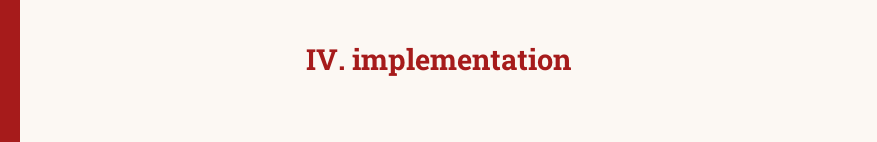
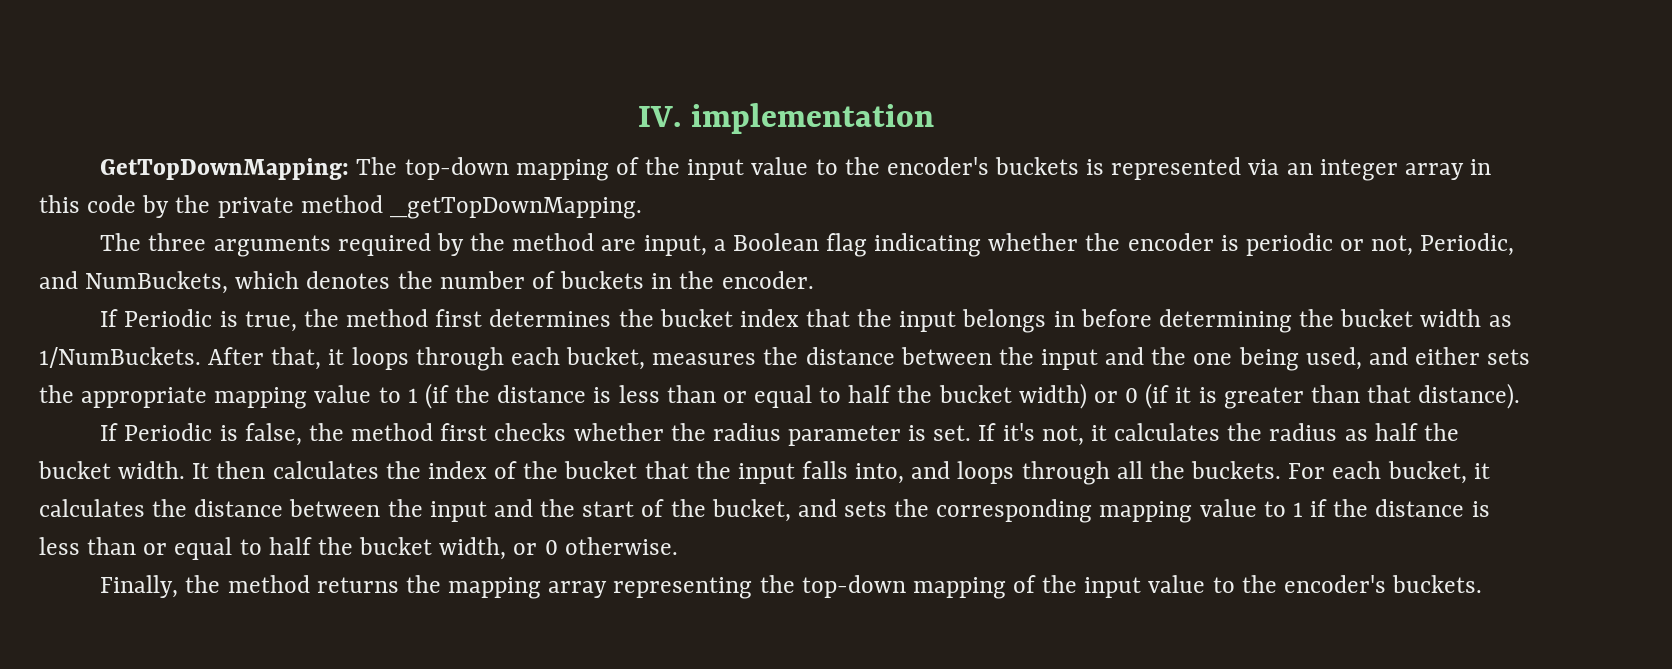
(572, 61) none -> [100,157,1492,181] [39,195,642,219] [100,233,1515,257] [39,271,814,294] [100,309,1512,333] [39,347,1531,371] [39,383,1521,409] [100,423,1459,446] [38,461,1490,485] [39,499,1490,523] [39,537,678,560] [100,575,1483,599] // GetTopDownMapping: The top-down mapping of the input value to the encoder's buckets is represented via an integer array in this code by the private method _getTopDownMapping. // The three arguments required by the method are input, a Boolean flag indicating whether the encoder is periodic or not, Periodic, and NumBuckets, which denotes the number of buckets in the encoder. // If Periodic is true, the method first determines the bucket index that the input belongs in before determining the bucket width as 1/NumBuckets. After that, it loops through each bucket, measures the distance between the input and the one being used, and either sets the appropriate mapping value to 1 (if the distance is less than or equal to half the bucket width) or 0 (if it is greater than that distance). // If Periodic is false, the method first checks whether the radius parameter is set. If it's not, it calculates the radius as half the bucket width. It then calculates the index of the bucket that the input falls into, and loops through all the buckets. For each bucket, it calculates the distance between the input and the start of the bucket, and sets the corresponding mapping value to 1 if the distance is less than or equal to half the bucket width, or 0 otherwise. // Finally, the method returns the mapping array representing the top-down mapping of the input value to the encoder's buckets.

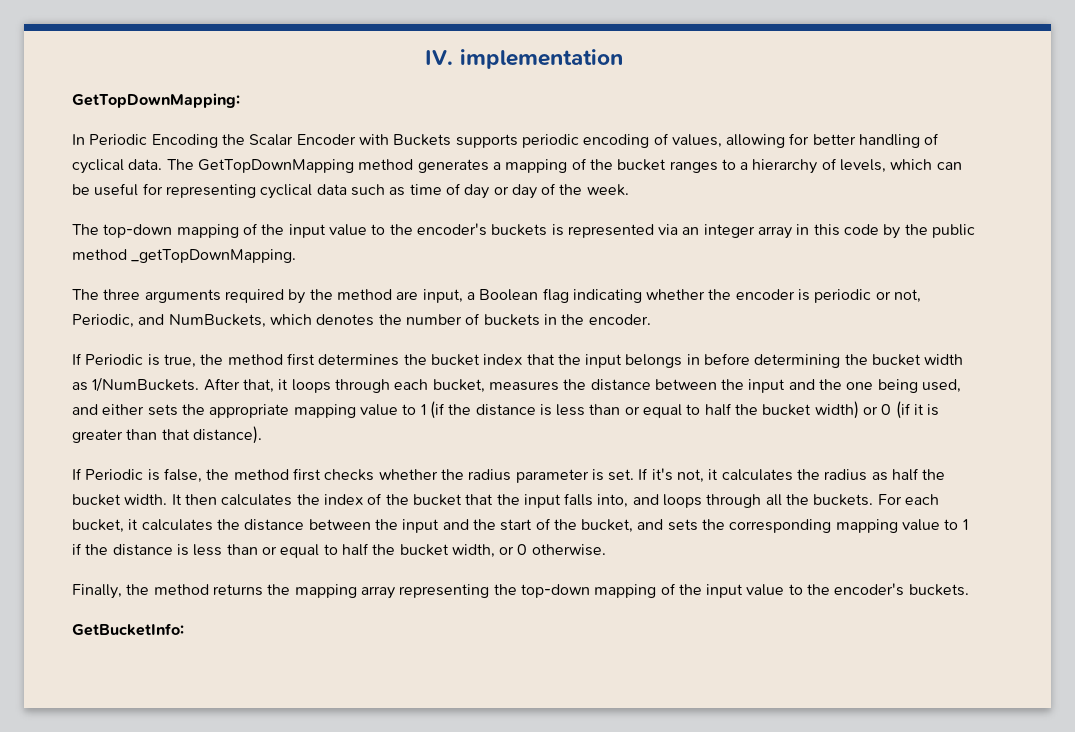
(350, 169) none -> [72,133,940,148] [72,158,962,174] [72,183,629,199] // In Periodic Encoding the Scalar Encoder with Buckets supports periodic encoding of values, allowing for better handling of cyclical data. The GetTopDownMapping method generates a mapping of the bucket ranges to a hierarchy of levels, which can be useful for representing cyclical data such as time of day or day of the week. //
[217,197,294,218] private -> [932,224,976,238] public
(1483, 584) none -> [72,623,184,636] // GetBucketInfo:

